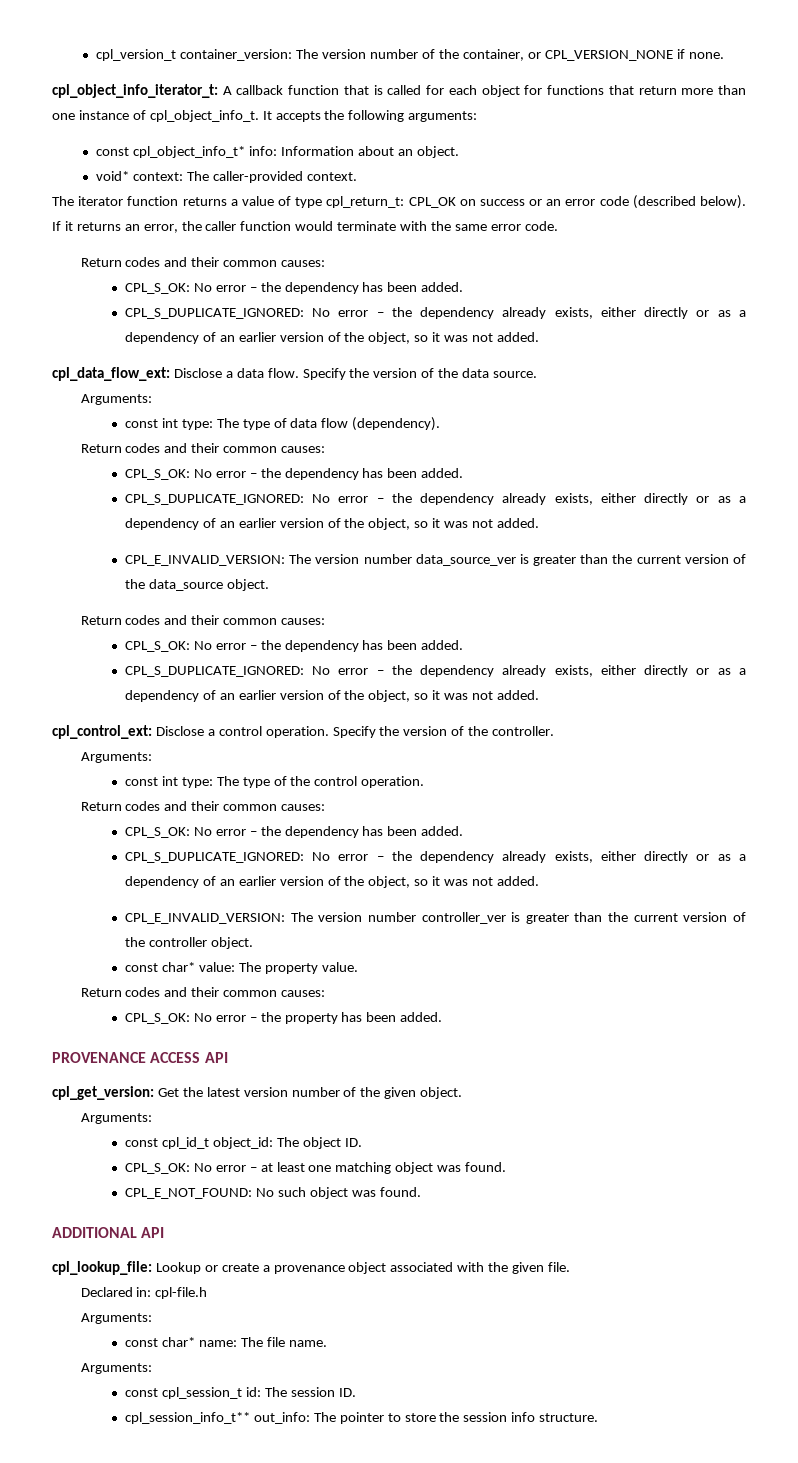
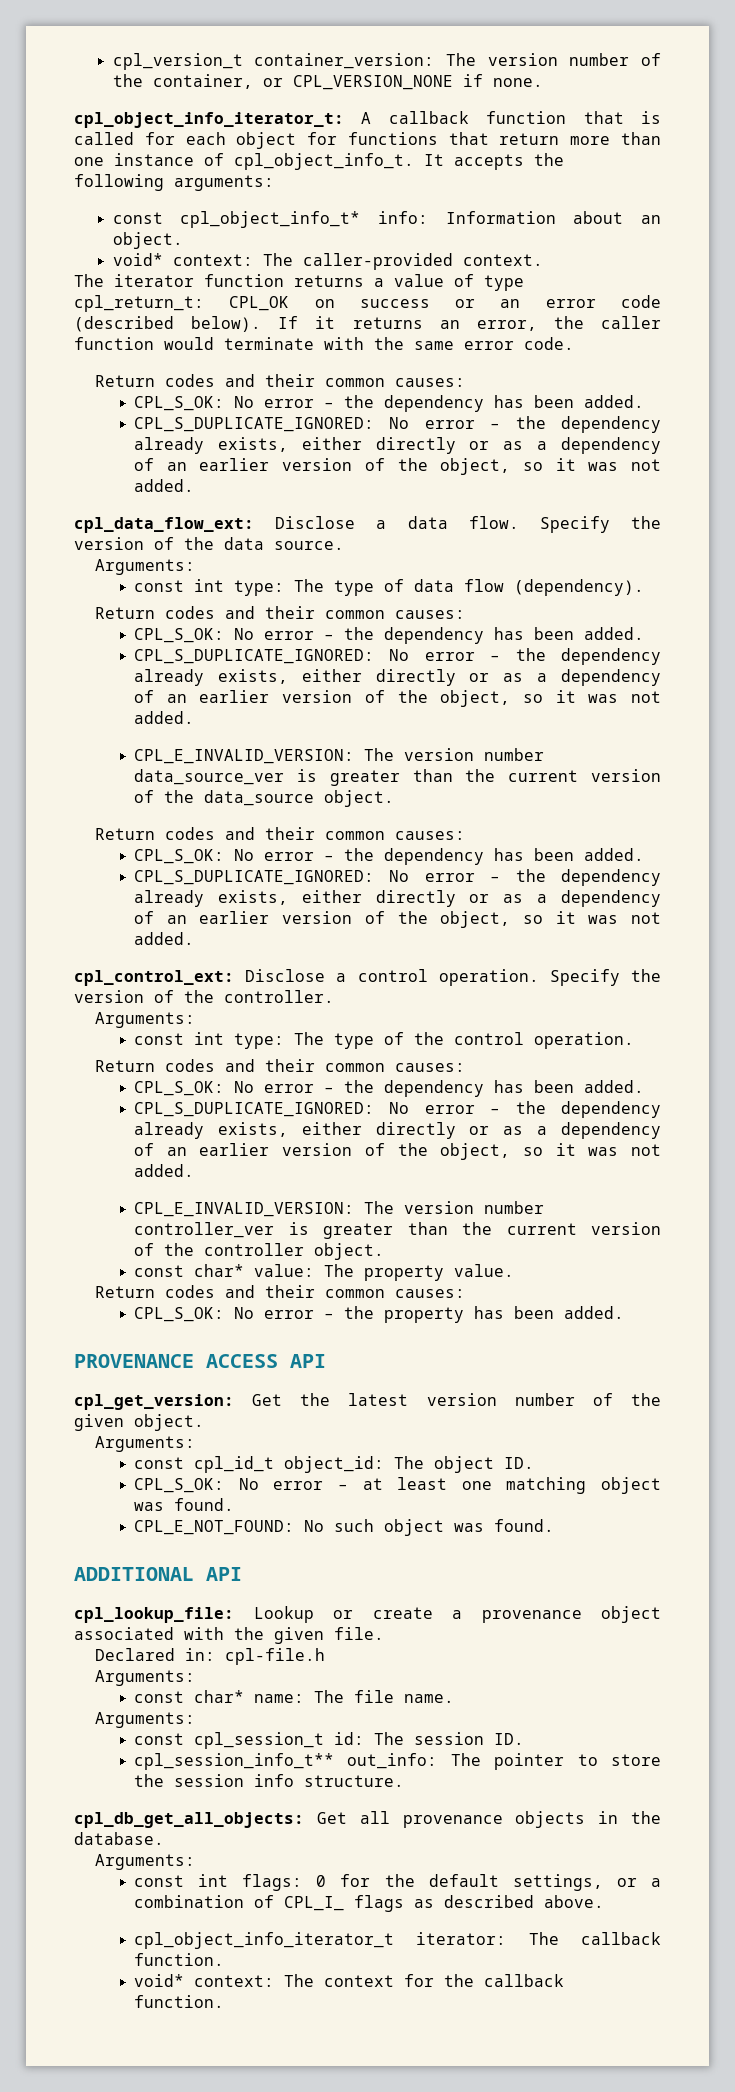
(599, 1417) none -> [74,1811,661,1828] [74,1832,164,1845] [95,1854,196,1870] [134,1874,661,1891] [134,1895,605,1912] [134,1932,661,1949] [134,1953,225,1966] [134,1974,565,1987] [134,1995,225,2008] // cpl_db_get_all_objects: Get all provenance objects in the database. // Arguments: // const int flags: 0 for the default settings, or a combination of CPL_I_ flags as described above. // cpl_object_info_iterator_t iterator: The callback function. // void* context: The context for the callback function.

